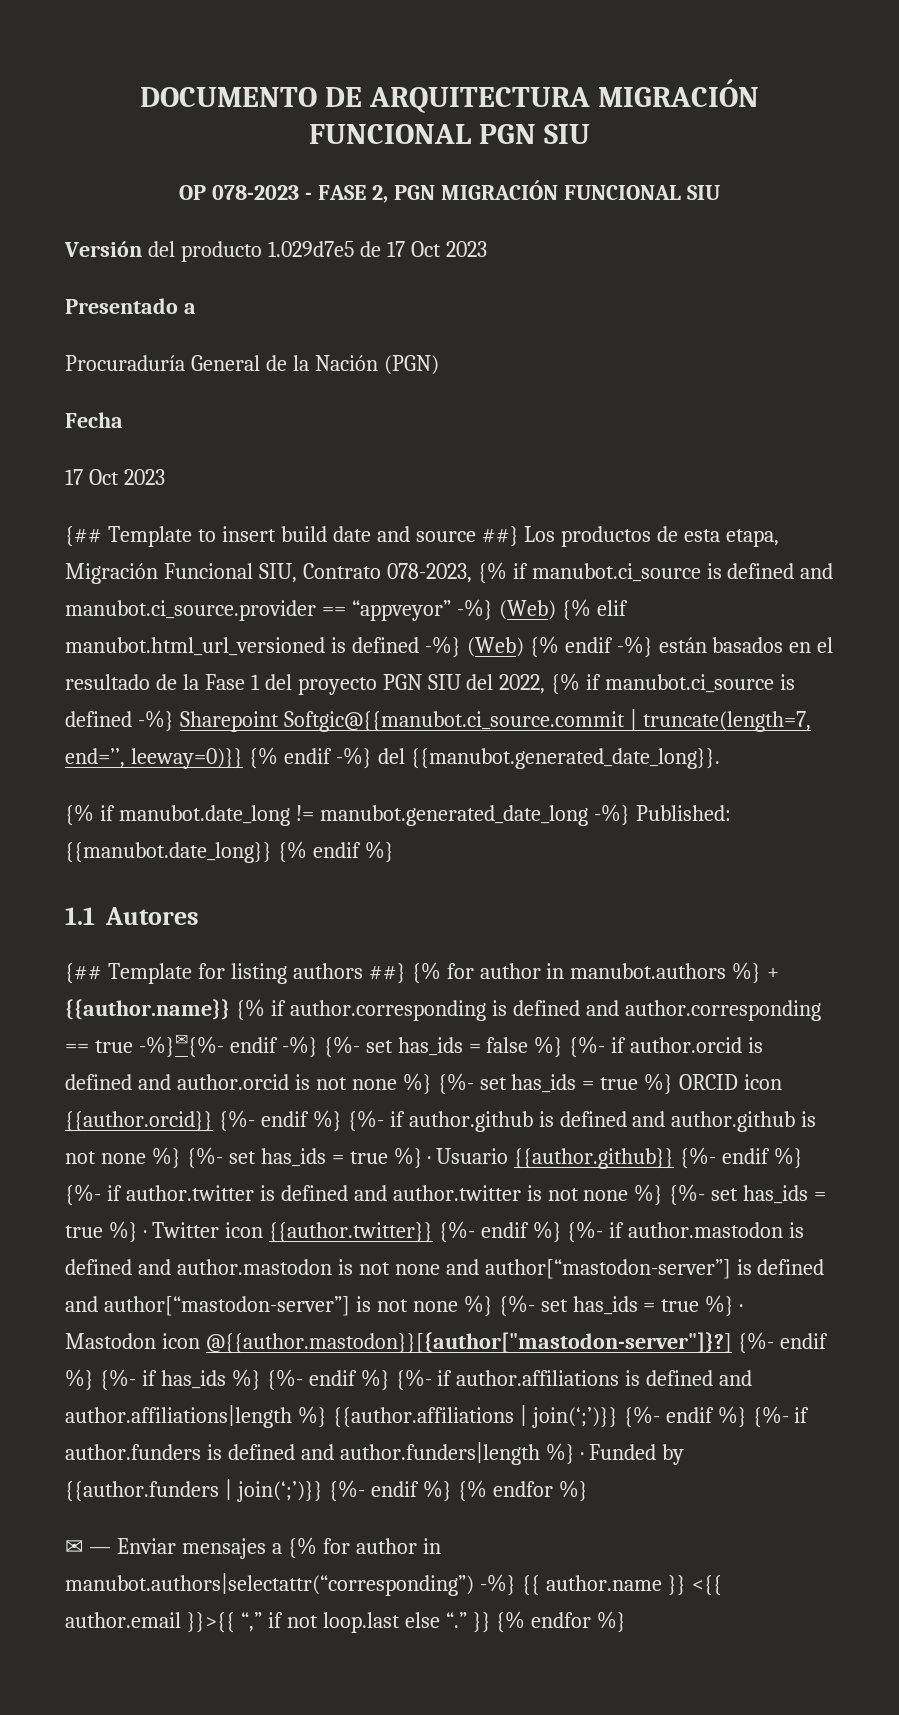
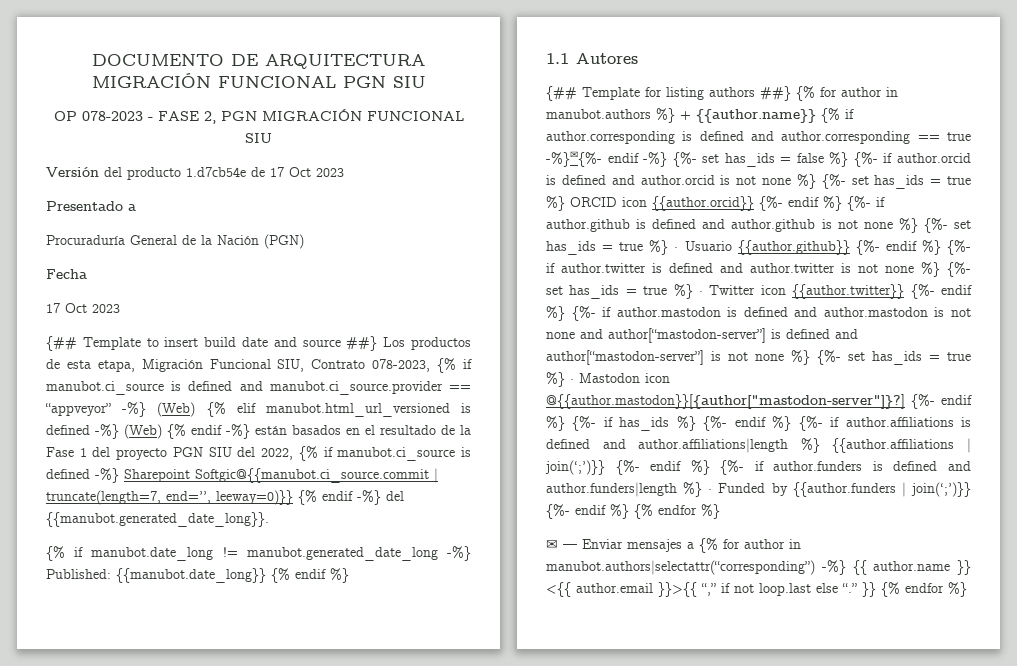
[267,241,354,257] 1.029d7e5 -> [186,167,246,177] 1.d7cb54e

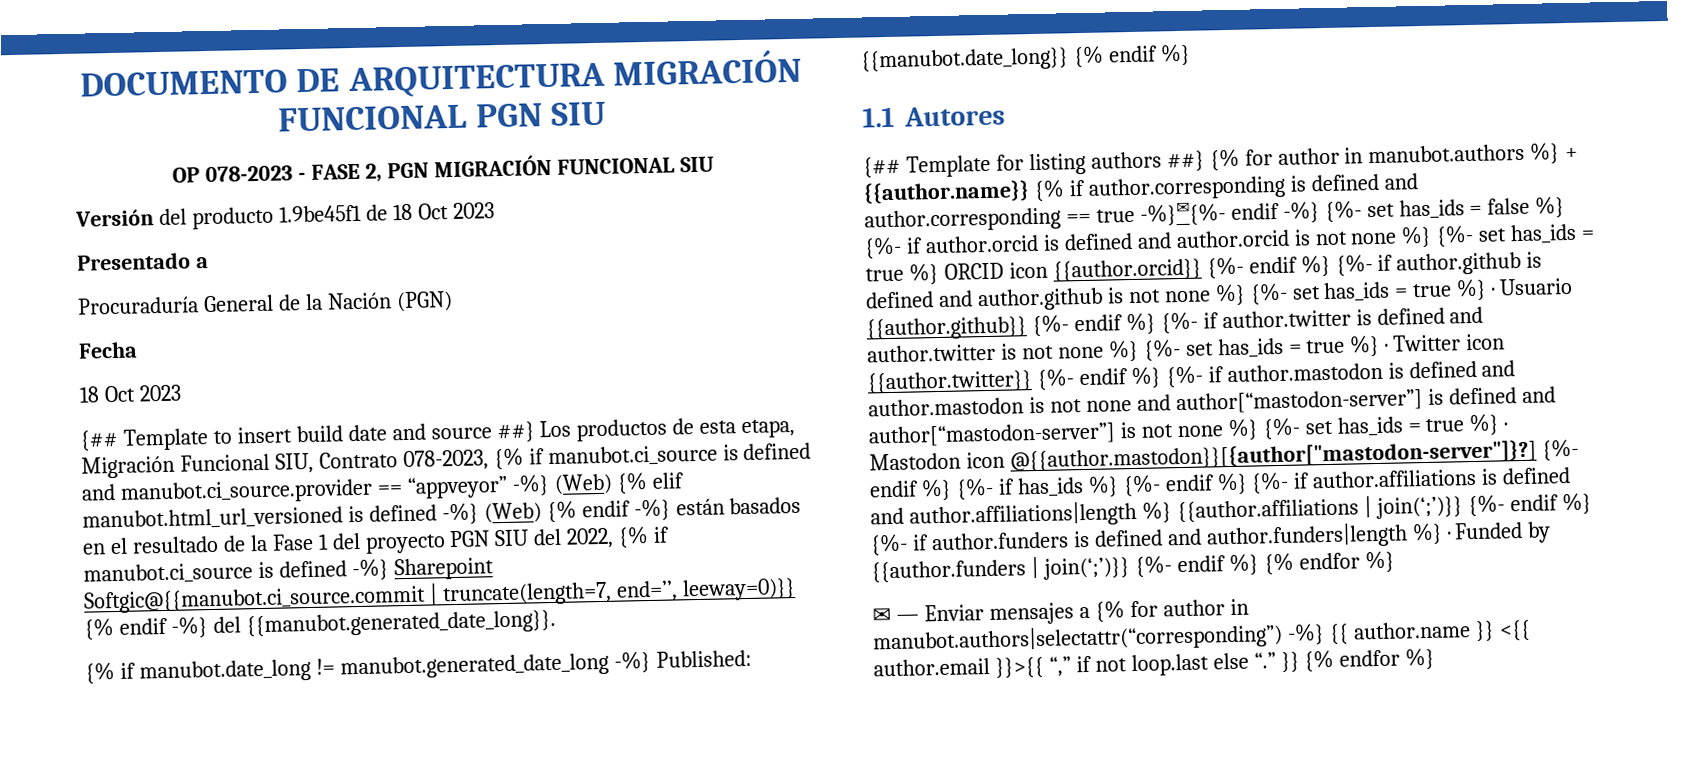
[186,167,284,177] 1.d7cb54e de 17 -> [278,203,413,223] 1.9be45f1 de 18
[46,303,60,313] 17 -> [79,386,100,403] 18

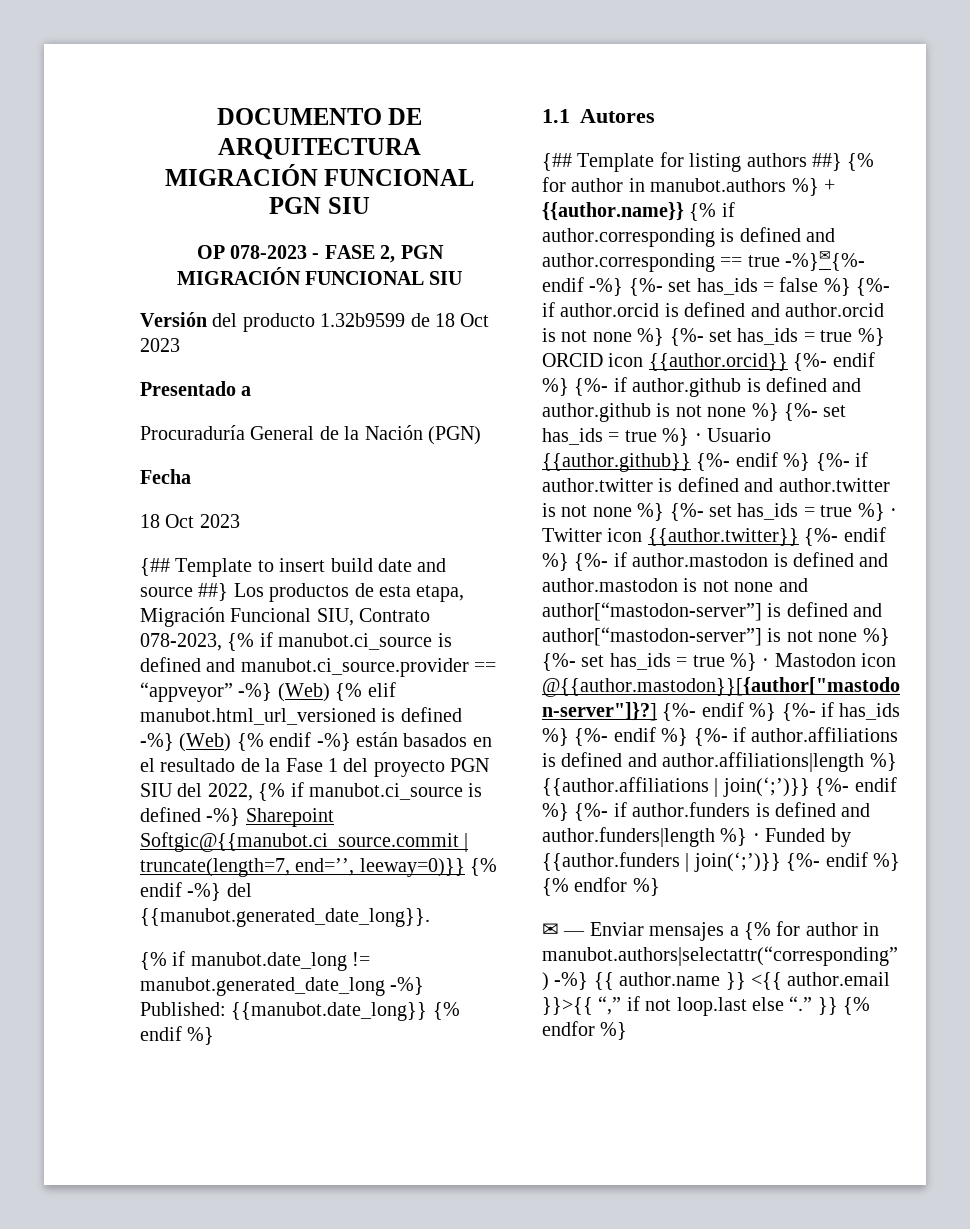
[278,204,362,223] 1.9be45f1 -> [320,313,406,327] 1.32b9599

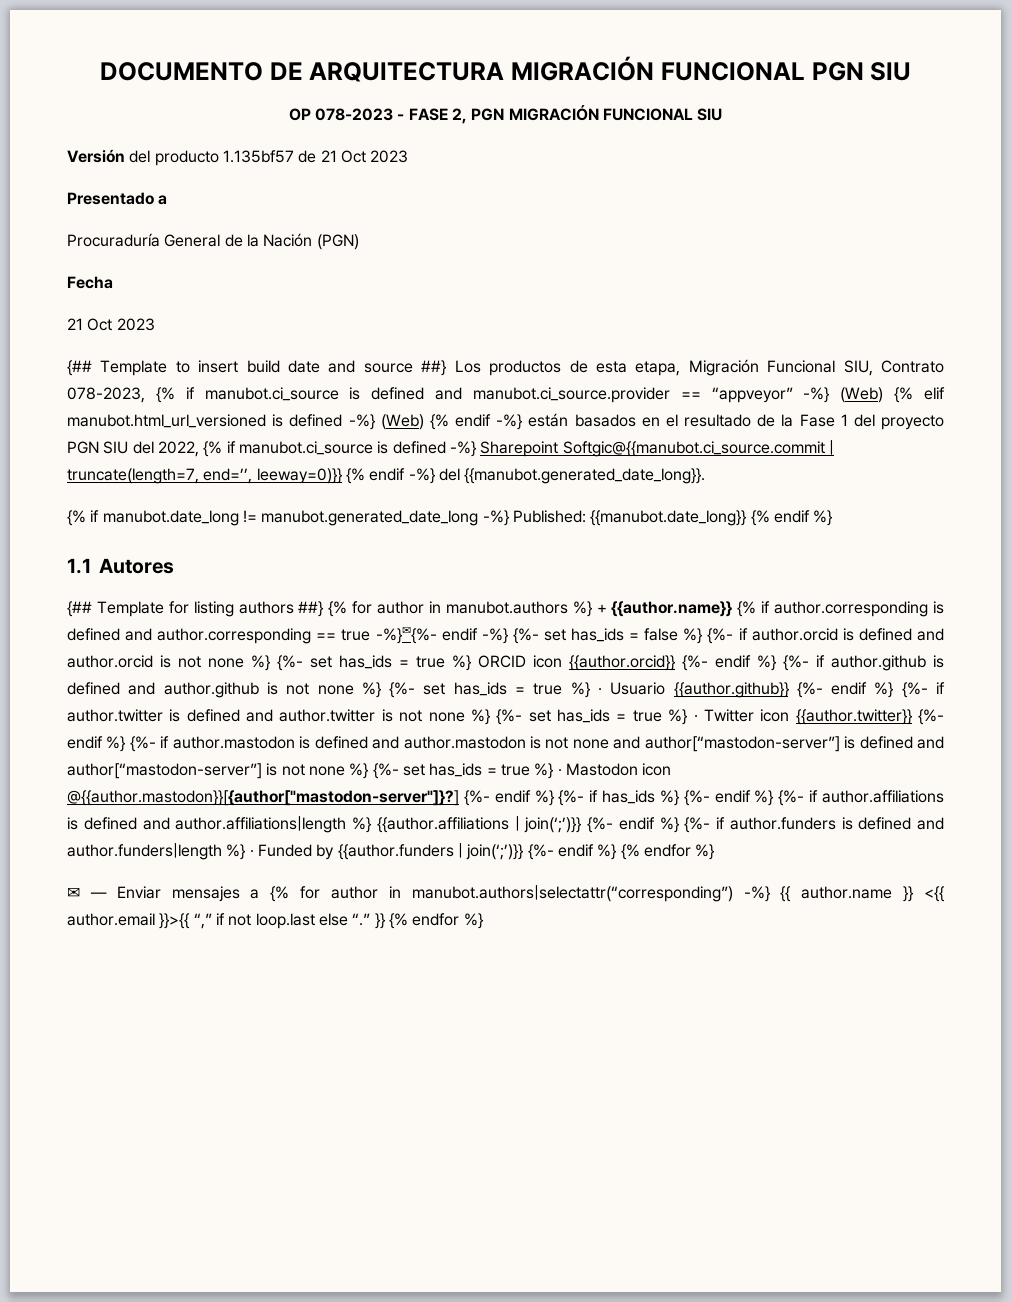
[320,313,455,327] 1.32b9599 de 18 -> [222,150,337,163] 1.135bf57 de 21
[140,514,160,528] 18 -> [67,318,83,330] 21

